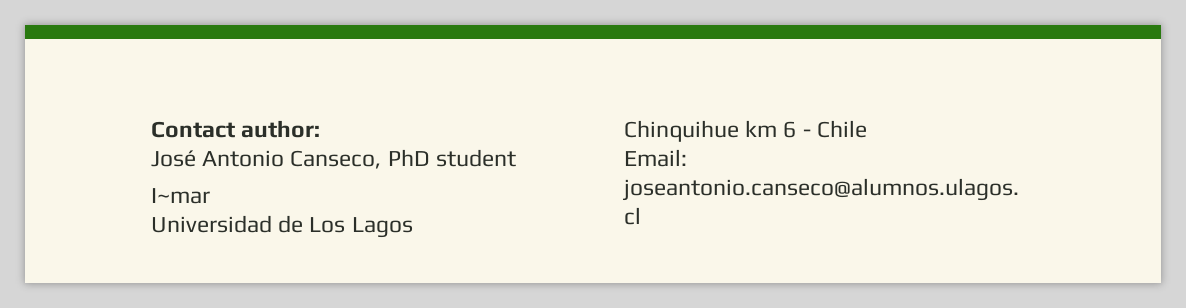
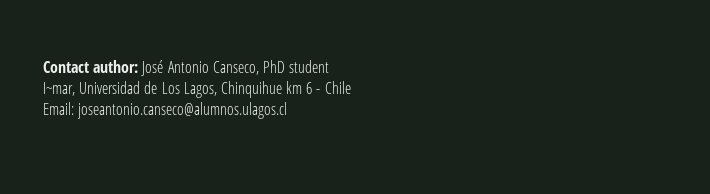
(321, 129) // -> (139, 66) none
[151,188,210,204] I~mar // -> [43,82,75,96] I~mar,
[351,217,413,238] Lagos // -> [183,82,217,98] Lagos,

